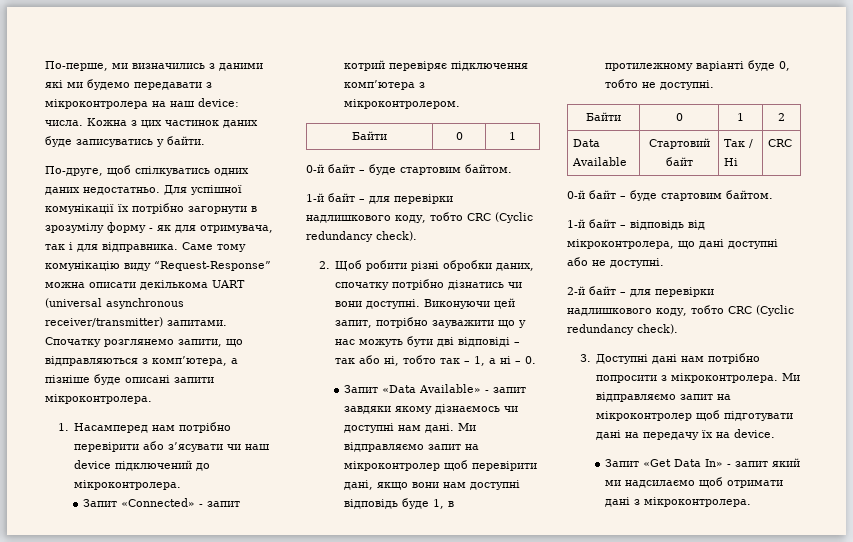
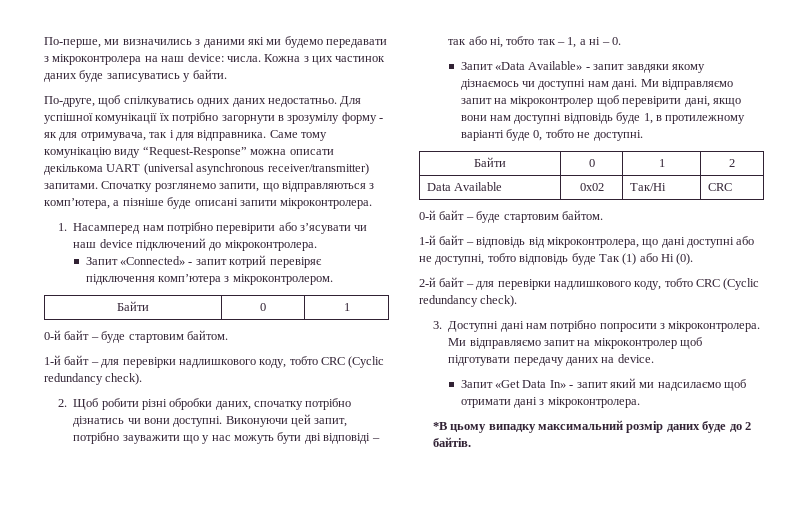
[648,138,710,149] [665,157,693,166] [724,139,754,148] [724,158,739,166] Стартовий байт | Так / Ні -> [579,183,604,191] [630,183,667,191] 0x02 | Так/Ні
[610,258,664,268] доступні. -> [435,253,694,265] доступні, тобто відповідь буде Так (1) або Ні (0).
[596,430,714,440] дані на передачу їх -> [513,357,599,366] передачу даних
(751, 502) none -> [432,420,751,433] [432,437,471,447] // *В цьому випадку максимальний розмір даних буде до 2 байтів.

